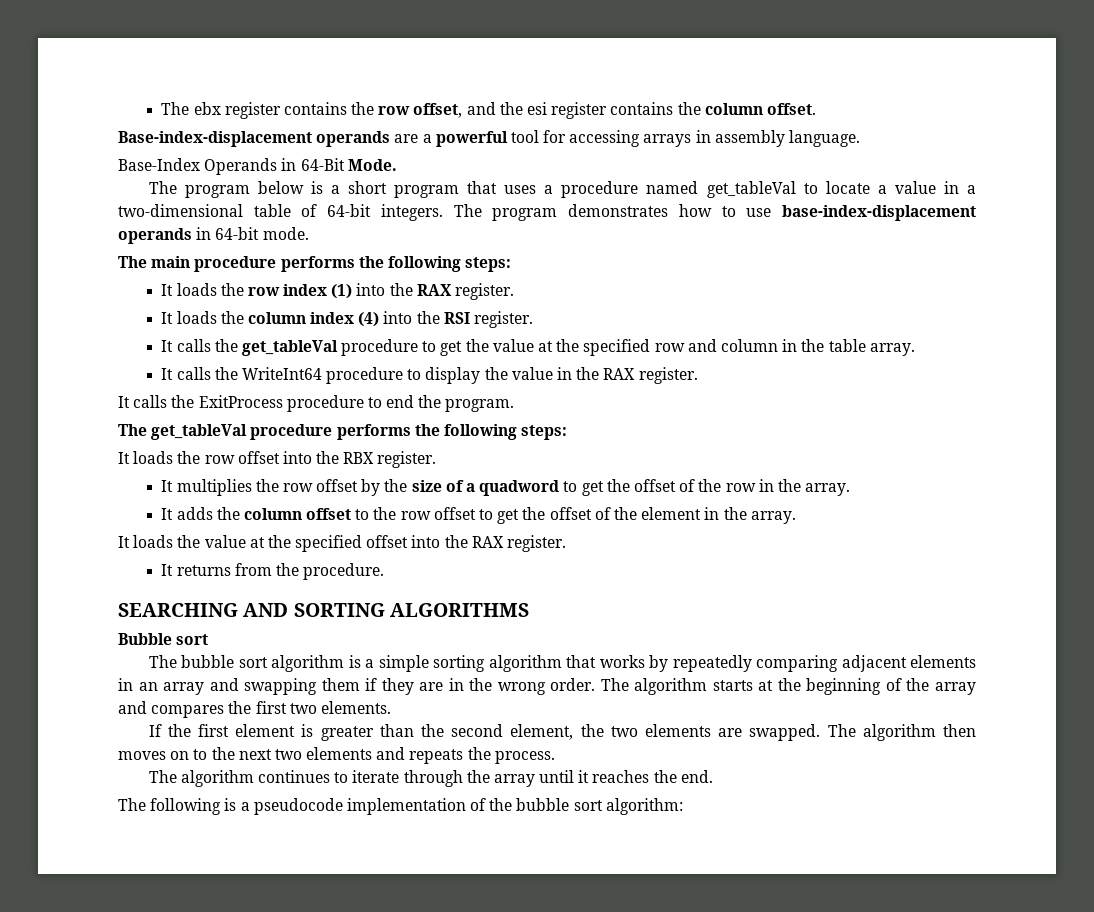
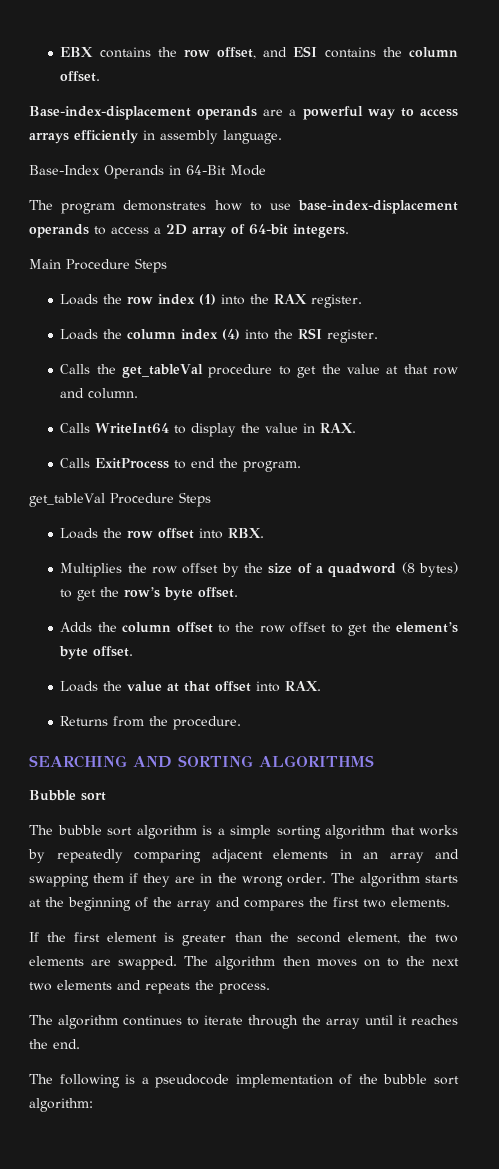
[161,102,281,119] The ebx register -> [60,47,94,57] EBX
[499,102,608,119] the esi register -> [293,46,318,57] ESI
[510,130,692,147] tool for accessing arrays -> [367,108,459,120] [29,130,138,144] way to access arrays efficiently
[347,159,397,171] [148,181,976,198] [118,204,558,221] Mode. // The program below is a short program that uses a procedure named get_tableVal to locate a value in a two-dimensional table of 64-bit integers. The program -> [230,165,266,176] [29,200,116,214] Mode // The program
[196,227,309,240] [118,256,512,272] [161,283,217,296] in 64-bit mode. // The main procedure performs the following steps: // It loads -> [94,224,349,238] [29,258,167,273] [60,294,99,305] to access a 2D array of 64-bit integers. // Main Procedure Steps // Loads
[161,311,217,324] It loads -> [60,329,99,340] Loads
[161,339,211,352] It calls -> [60,364,91,374] Calls
[556,339,915,356] [161,367,404,384] the specified row and column in the table array. // It calls the WriteInt64 procedure -> [403,364,458,375] [60,388,139,399] [60,423,170,434] that row and column. // Calls WriteInt64
[576,367,698,384] [118,395,515,412] [118,424,568,440] [118,451,437,468] [161,479,252,496] the RAX register. // It calls the ExitProcess procedure to end the program. // The get_tableVal procedure performs the following steps: // It loads the row offset into the RBX register. // It multiplies -> [320,423,357,433] [60,458,302,472] [29,492,211,507] [60,528,265,539] [60,563,123,577] RAX. // Calls ExitProcess to end the program. // get_tableVal Procedure Steps // Loads the row offset into RBX. // Multiplies
[563,479,851,496] [161,507,213,520] to get the offset of the row in the array. // It adds -> [401,562,459,577] [60,587,239,601] [60,622,93,632] (8 bytes) to get the row’s byte offset. // Adds
[549,507,796,524] [118,535,567,552] [161,564,231,576] offset of the element in the array. // It loads the value at the specified offset into the RAX register. // It returns -> [395,622,458,633] [59,646,134,660] [60,681,322,692] [60,716,109,726] element’s byte offset. // Loads the value at that offset into RAX. // Returns

